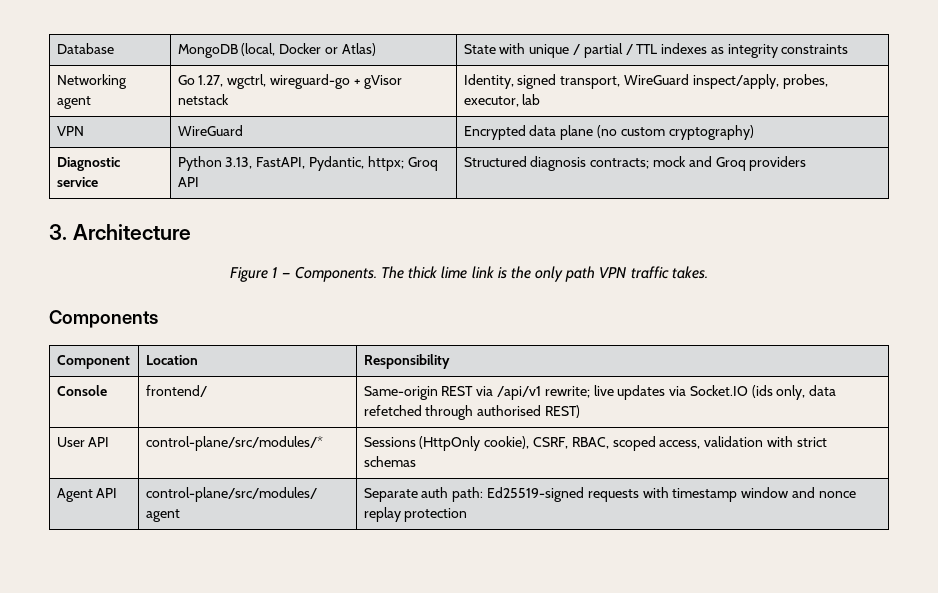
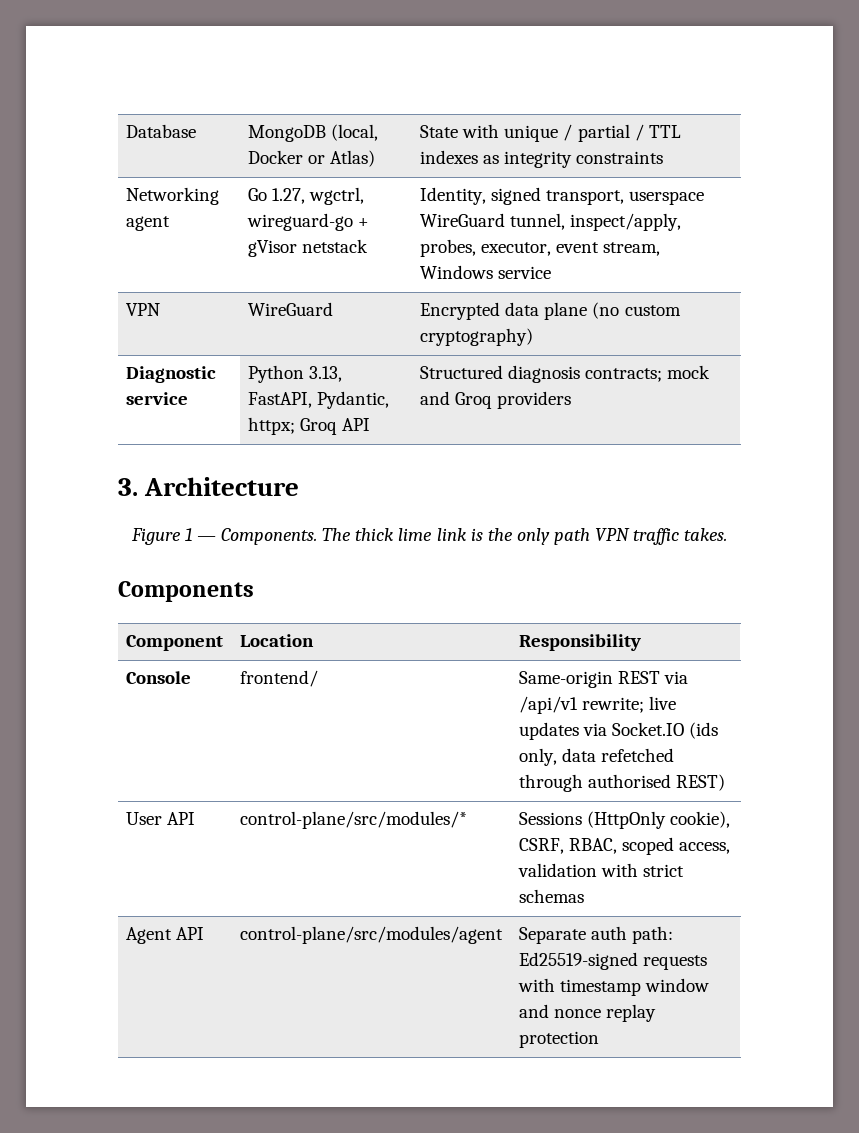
[624,74,828,89] [463,94,541,107] WireGuard inspect/apply, probes, executor, lab -> [629,191,705,205] [420,213,682,231] [420,239,661,257] [420,265,552,279] userspace WireGuard tunnel, inspect/apply, probes, executor, event stream, Windows service

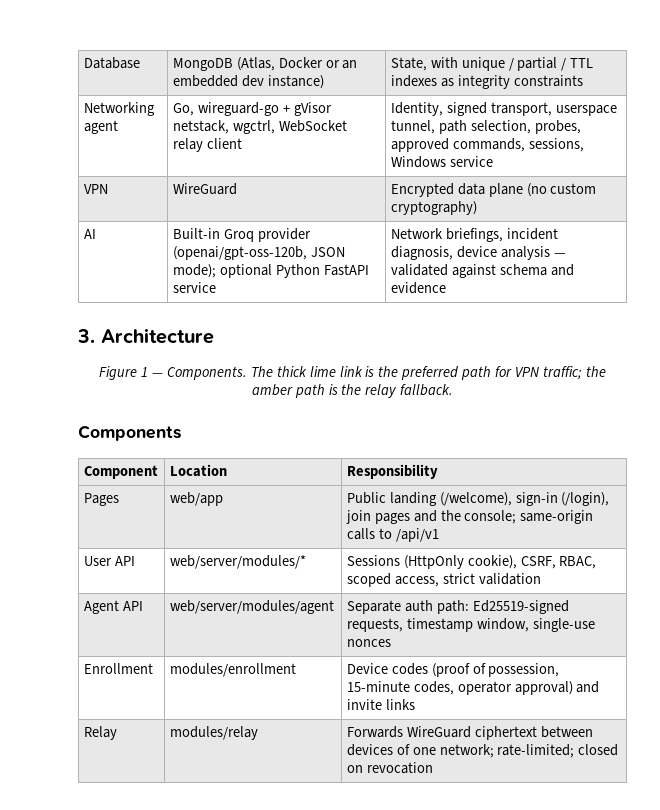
[331,124,379,141] (local, -> [236,57,275,71] (Atlas,
[330,150,376,167] [420,125,459,138] Atlas) | State -> [342,60,358,69] [172,75,324,89] [390,57,427,71] an embedded dev instance) | State,
[248,187,365,205] [247,213,370,231] [248,239,369,257] [420,187,705,205] [420,213,682,231] [420,239,661,257] Go 1.27, wgctrl, wireguard-go + gVisor netstack | Identity, signed transport, userspace WireGuard tunnel, inspect/apply, probes, executor, event stream, -> [172,102,332,116] [172,120,347,134] [172,138,242,152] [390,102,617,116] [390,120,581,134] [390,138,584,152] Go, wireguard-go + gVisor netstack, wgctrl, WebSocket relay client | Identity, signed transport, userspace tunnel, path selection, probes, approved commands, sessions,
[126,366,217,383] [126,392,189,405] [248,365,343,383] [248,391,390,409] [248,417,371,435] [420,365,711,383] [420,391,572,409] Diagnostic service | Python 3.13, FastAPI, Pydantic, httpx; Groq API | Structured diagnosis contracts; mock and Groq providers -> [83,229,96,239] [172,228,311,242] [172,246,345,260] [172,264,369,278] [172,282,216,293] [390,228,558,242] [390,246,566,260] [390,264,574,278] [390,282,446,294] AI | Built-in Groq provider (openai/gpt-oss-120b, JSON mode); optional Python FastAPI service | Network briefings, incident diagnosis, device analysis — validated against schema and evidence
[516,528,728,545] [118,581,254,602] [126,635,224,651] [240,634,315,647] [519,634,642,651] [126,671,192,684] [240,670,319,687] [519,671,689,688] [519,696,677,714] [519,722,719,740] [519,748,675,766] [519,774,726,792] only path VPN traffic takes. // Components // Component | Location | Responsibility // Console | frontend/ | Same-origin REST via /api/v1 rewrite; live updates via Socket.IO (ids only, data refetched through authorised REST) -> [401,366,606,380] [251,384,454,398] [78,425,181,441] [83,465,158,479] [169,464,227,477] [346,464,438,479] [83,493,119,506] [169,492,223,506] [346,492,610,506] [345,510,594,524] [346,528,439,542] preferred path for VPN traffic; the amber path is the relay fallback. // Components // Component | Location | Responsibility // Pages | web/app | Public landing (/welcome), sign-in (/login), join pages and the console; same-origin calls to /api/v1
[240,811,468,829] control-plane/src/modules/* -> [169,555,306,569] web/server/modules/*
(731, 848) none -> [442,573,475,584] strict
[601,863,685,877] [519,889,585,903] with strict schemas -> (541, 579) none
[240,926,504,944] control-plane/src/modules/agent -> [169,600,334,614] web/server/modules/agent
[643,955,708,970] [518,978,710,996] [519,1004,657,1022] [519,1031,600,1048] requests with timestamp window and nonce replay protection -> [346,618,595,632] [346,639,391,647] [83,663,153,674] [169,663,296,677] [346,663,560,677] [346,681,600,695] [346,699,415,710] [83,726,117,740] [169,726,258,740] [346,726,593,740] [346,744,619,758] [346,762,433,774] requests, timestamp window, single-use nonces // Enrollment | modules/enrollment | Device codes (proof of possession, 15-minute codes, operator approval) and invite links // Relay | modules/relay | Forwards WireGuard ciphertext between devices of one network; rate-limited; closed on revocation

